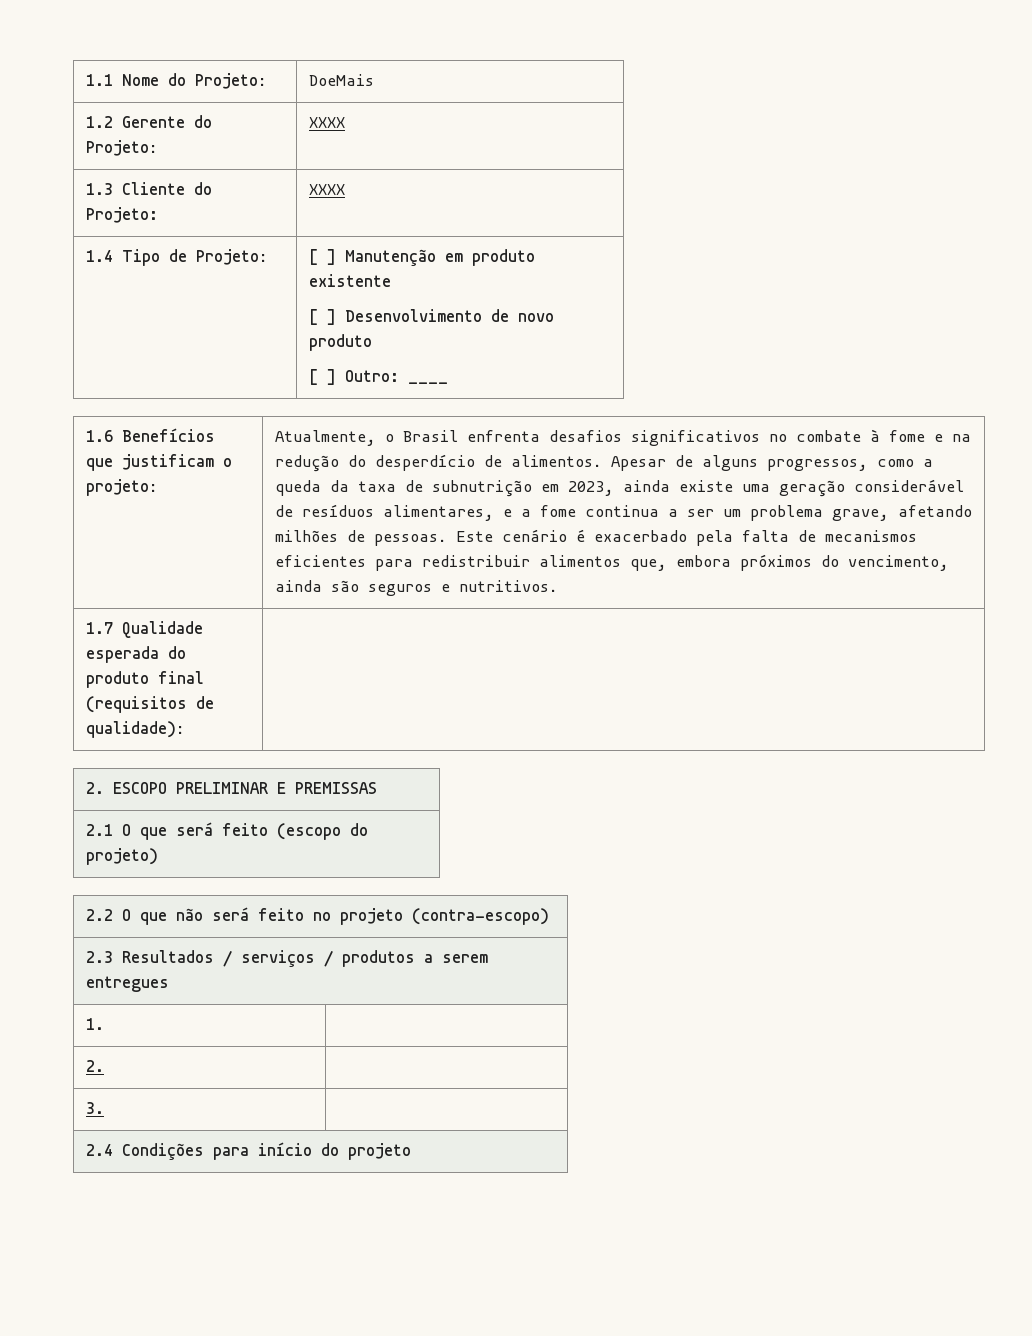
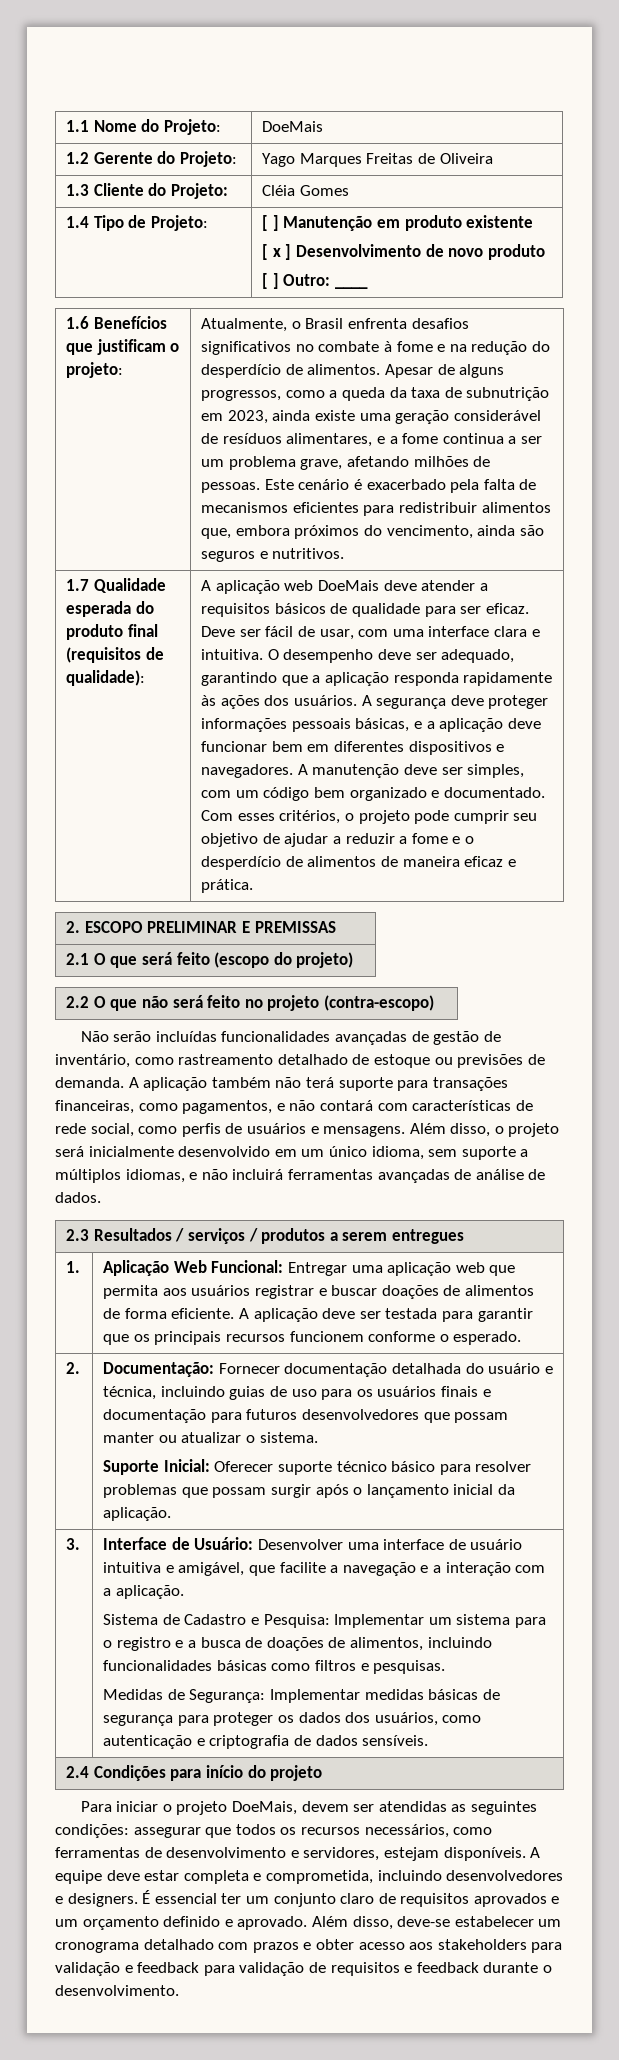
[308,117,345,128] XXXX -> [262,153,493,167] Yago Marques Freitas de Oliveira
[308,184,345,195] XXXX -> [262,185,349,196] Cléia Gomes
(318, 317) none -> [272,248,281,257] x
(185, 729) none -> [201,580,488,594] [201,603,529,617] [201,626,540,640] [201,649,515,663] [201,672,553,686] [201,695,549,709] [201,718,541,732] [201,741,505,755] [201,764,525,778] [201,787,545,801] [201,810,538,824] [201,833,474,847] [201,856,516,870] [201,879,254,893] A aplicação web DoeMais deve atender a requisitos básicos de qualidade para ser eficaz. Deve ser fácil de usar, com uma interface clara e intuitiva. O desempenho deve ser adequado, garantindo que a aplicação responda rapidamente às ações dos usuários. A segurança deve proteger informações pessoais básicas, e a aplicação deve funcionar bem em diferentes dispositivos e navegadores. A manutenção deve ser simples, com um código bem organizado e documentado. Com esses critérios, o projeto pode cumprir seu objetivo de ajudar a reduzir a fome e o desperdício de alimentos de maneira eficaz e prática.
(549, 916) none -> [80,1031,501,1045] [55,1054,545,1068] [55,1077,508,1091] [55,1100,533,1114] [55,1123,560,1137] [55,1146,529,1160] [55,1169,546,1183] [55,1192,101,1203] // Não serão incluídas funcionalidades avançadas de gestão de inventário, como rastreamento detalhado de estoque ou previsões de demanda. A aplicação também não terá suporte para transações financeiras, como pagamentos, e não contará com características de rede social, como perfis de usuários e mensagens. Além disso, o projeto será inicialmente desenvolvido em um único idioma, sem suporte a múltiplos idiomas, e não incluirá ferramentas avançadas de análise de dados.
[85,1060,104,1072] [85,1102,104,1114] // 2. | // 3. | -> [103,1260,516,1276] [103,1285,534,1299] [103,1308,533,1322] [103,1331,522,1345] [66,1362,81,1374] [103,1362,553,1377] [103,1386,491,1400] [103,1409,509,1423] [103,1432,318,1443] [103,1459,532,1475] [103,1484,515,1498] [103,1507,172,1521] [66,1538,81,1550] [103,1537,523,1550] [103,1562,546,1576] [103,1585,184,1599] [103,1614,546,1628] [103,1637,492,1651] [103,1660,446,1674] [103,1689,500,1703] [103,1712,482,1726] [103,1735,429,1749] Aplicação Web Funcional: Entregar uma aplicação web que permita aos usuários registrar e buscar doações de alimentos de forma eficiente. A aplicação deve ser testada para garantir que os principais recursos funcionem conforme o esperado. // 2. | Documentação: Fornecer documentação detalhada do usuário e técnica, incluindo guias de uso para os usuários finais e documentação para futuros desenvolvedores que possam manter ou atualizar o sistema. // Suporte Inicial: Oferecer suporte técnico básico para resolver problemas que possam surgir após o lançamento inicial da aplicação. // 3. | Interface de Usuário: Desenvolver uma interface de usuário intuitiva e amigável, que facilite a navegação e a interação com a aplicação. // Sistema de Cadastro e Pesquisa: Implementar um sistema para o registro e a busca de doações de alimentos, incluindo funcionalidades básicas como filtros e pesquisas. // Medidas de Segurança: Implementar medidas básicas de segurança para proteger os dados dos usuários, como autenticação e criptografia de dados sensíveis.
(411, 1151) none -> [80,1801,537,1815] [55,1824,493,1838] [55,1847,541,1861] [55,1870,564,1884] [55,1890,560,1907] [55,1916,562,1930] [55,1939,563,1953] [55,1962,552,1976] [55,1985,179,1996] // Para iniciar o projeto DoeMais, devem ser atendidas as seguintes condições: assegurar que todos os recursos necessários, como ferramentas de desenvolvimento e servidores, estejam disponíveis. A equipe deve estar completa e comprometida, incluindo desenvolvedores e designers. É essencial ter um conjunto claro de requisitos aprovados e um orçamento definido e aprovado. Além disso, deve-se estabelecer um cronograma detalhado com prazos e obter acesso aos stakeholders para validação e feedback para validação de requisitos e feedback durante o desenvolvimento.

